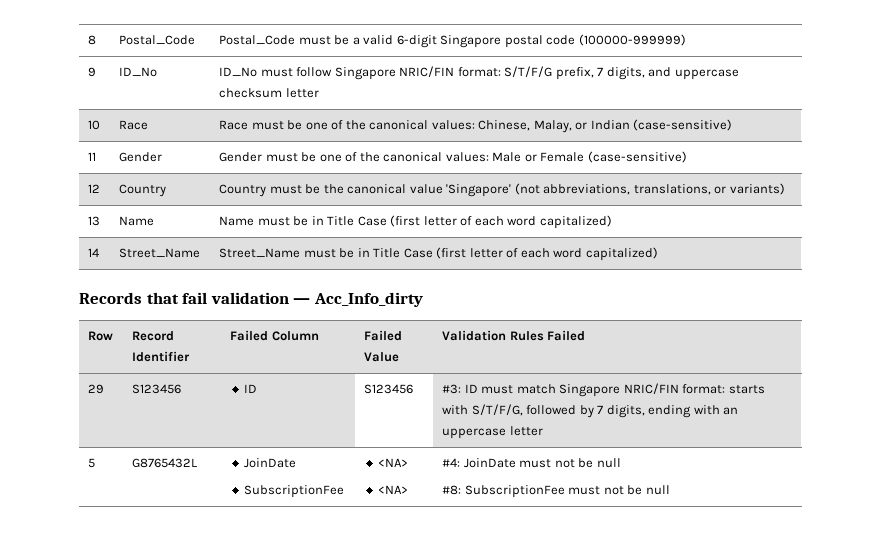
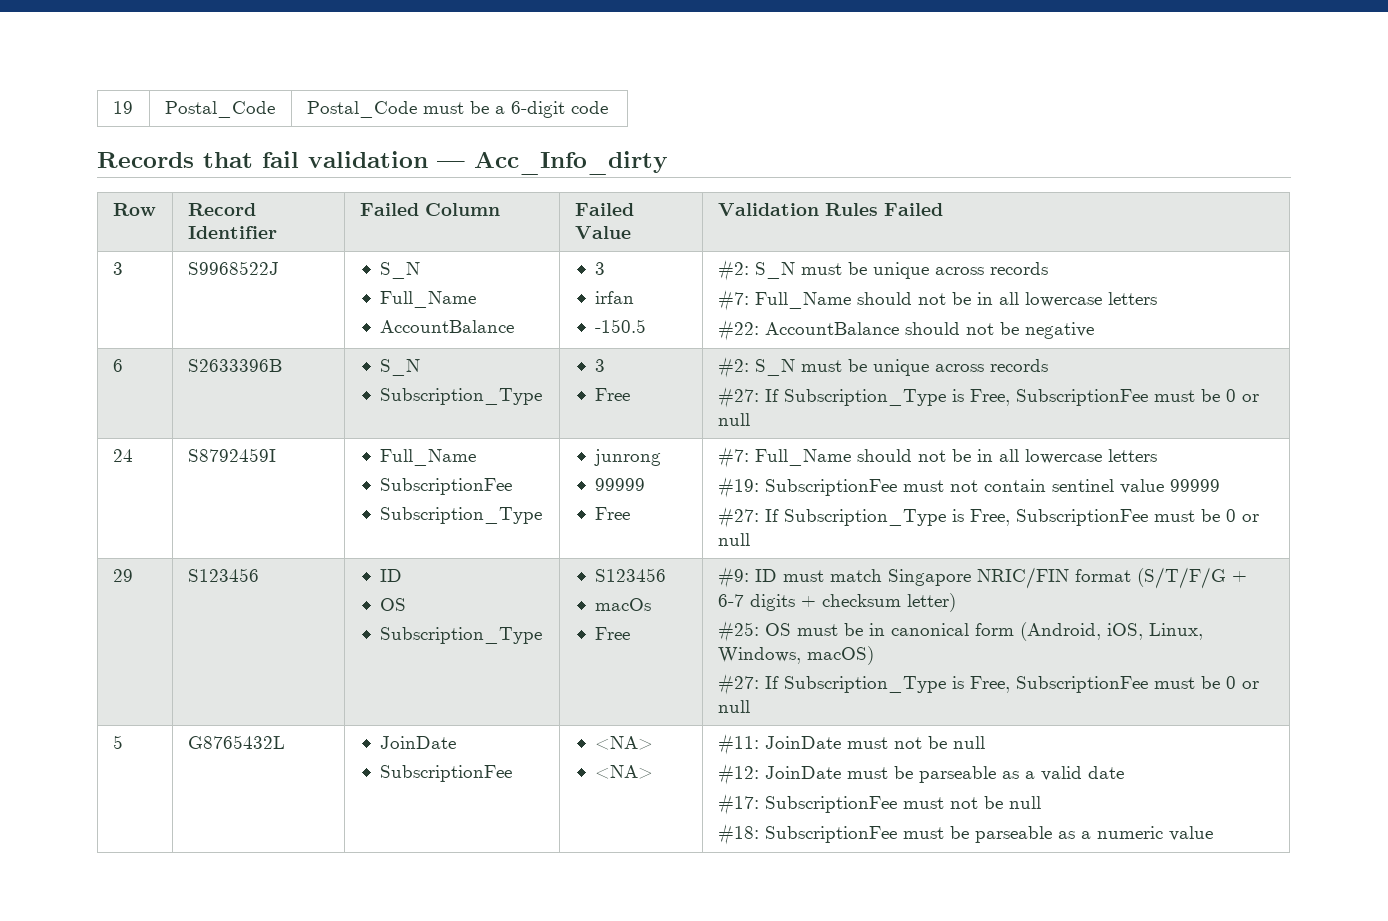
[88,35,97,45] 8 -> [112,101,133,114] 19
[363,34,686,48] [88,67,97,77] [119,67,158,77] [219,66,739,80] [219,88,319,98] [88,120,101,130] [119,120,149,130] [219,119,733,133] [88,152,97,161] [119,152,163,162] [219,151,687,163] [88,184,101,193] [119,184,167,197] [219,183,785,197] [88,216,101,226] [119,216,155,226] [219,215,612,229] [88,248,100,257] [119,248,201,258] [219,247,658,261] valid 6-digit Singapore postal code (100000-999999) // 9 | ID_No | ID_No must follow Singapore NRIC/FIN format: S/T/F/G prefix, 7 digits, and uppercase checksum letter // 10 | Race | Race must be one of the canonical values: Chinese, Malay, or Indian (case-sensitive) // 11 | Gender | Gender must be one of the canonical values: Male or Female (case-sensitive) // 12 | Country | Country must be the canonical value 'Singapore' (not abbreviations, translations, or variants) // 13 | Name | Name must be in Title Case (first letter of each word capitalized) // 14 | Street_Name | Street_Name must be in Title Case (first letter of each word capitalized) -> [510,101,608,118] 6-digit code
(586, 335) none -> [112,262,123,275] [187,261,279,275] [380,262,421,279] [380,291,477,308] [380,320,515,333] [595,262,606,275] [595,291,635,304] [595,319,647,333] [717,260,1048,281] [717,290,1157,311] [717,320,1094,341] [112,359,123,372] [187,359,282,372] [380,359,421,376] [380,388,543,405] [595,359,606,372] [595,388,631,401] [717,357,1048,378] [717,387,1259,408] [717,413,750,426] [112,449,133,462] [187,448,276,462] [380,449,477,466] [380,478,513,495] [380,507,543,524] [594,449,662,466] [595,478,646,491] [595,507,631,520] [717,447,1157,468] [717,477,1220,498] [717,507,1259,528] [717,533,750,546] // 3 | S9968522J | S_N // Full_Name // AccountBalance | 3 // irfan // -150.5 | #2: S_N must be unique across records // #7: Full_Name should not be in all lowercase letters // #22: AccountBalance should not be negative // 6 | S2633396B | S_N // Subscription_Type | 3 // Free | #2: S_N must be unique across records // #27: If Subscription_Type is Free, SubscriptionFee must be 0 or null // 24 | S8792459I | Full_Name // SubscriptionFee // Subscription_Type | junrong // 99999 // Free | #7: Full_Name should not be in all lowercase letters // #19: SubscriptionFee must not contain sentinel value 99999 // #27: If Subscription_Type is Free, SubscriptionFee must be 0 or null
[364,384,414,394] [442,384,462,394] | S123456 | #3: -> [380,598,407,611] [380,627,543,644] [595,568,667,582] [595,598,652,611] [595,627,631,640] [717,567,749,588] // OS // Subscription_Type | S123456 // macOs // Free | #9:
[682,384,765,394] [442,404,739,418] [442,426,543,439] format: starts with S/T/F/G, followed by 7 digits, ending with an uppercase letter -> [1074,567,1247,589] [717,593,956,612] [717,621,1203,642] [717,646,874,665] [717,674,1259,695] [717,700,750,713] format (S/T/F/G + 6-7 digits + checksum letter) // #25: OS must be in canonical form (Android, iOS, Linux, Windows, macOS) // #27: If Subscription_Type is Free, SubscriptionFee must be 0 or null
[442,458,461,467] #4: -> [717,734,759,755] #11:
[442,485,462,495] #8: -> [717,764,1124,785] [717,794,759,815] #12: JoinDate must be parseable as a valid date // #17:
(670, 490) none -> [717,824,1213,845] // #18: SubscriptionFee must be parseable as a numeric value

